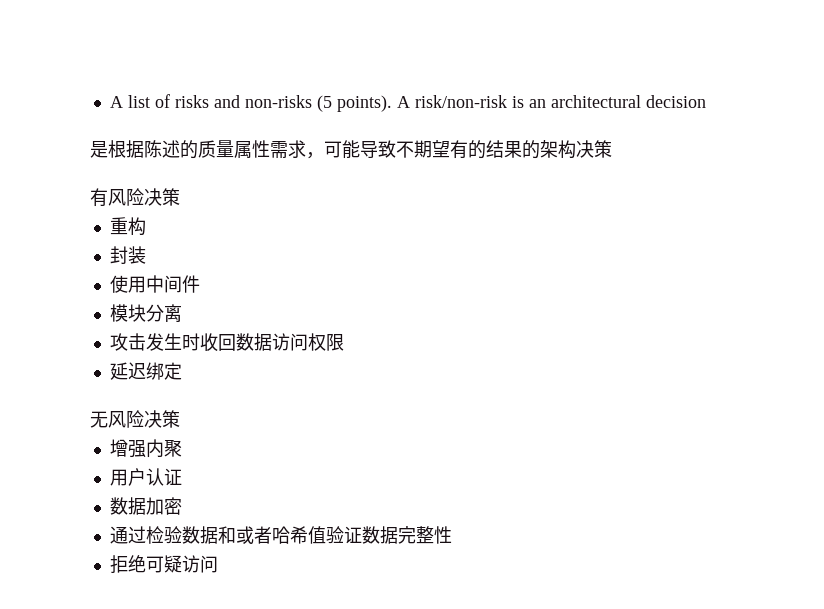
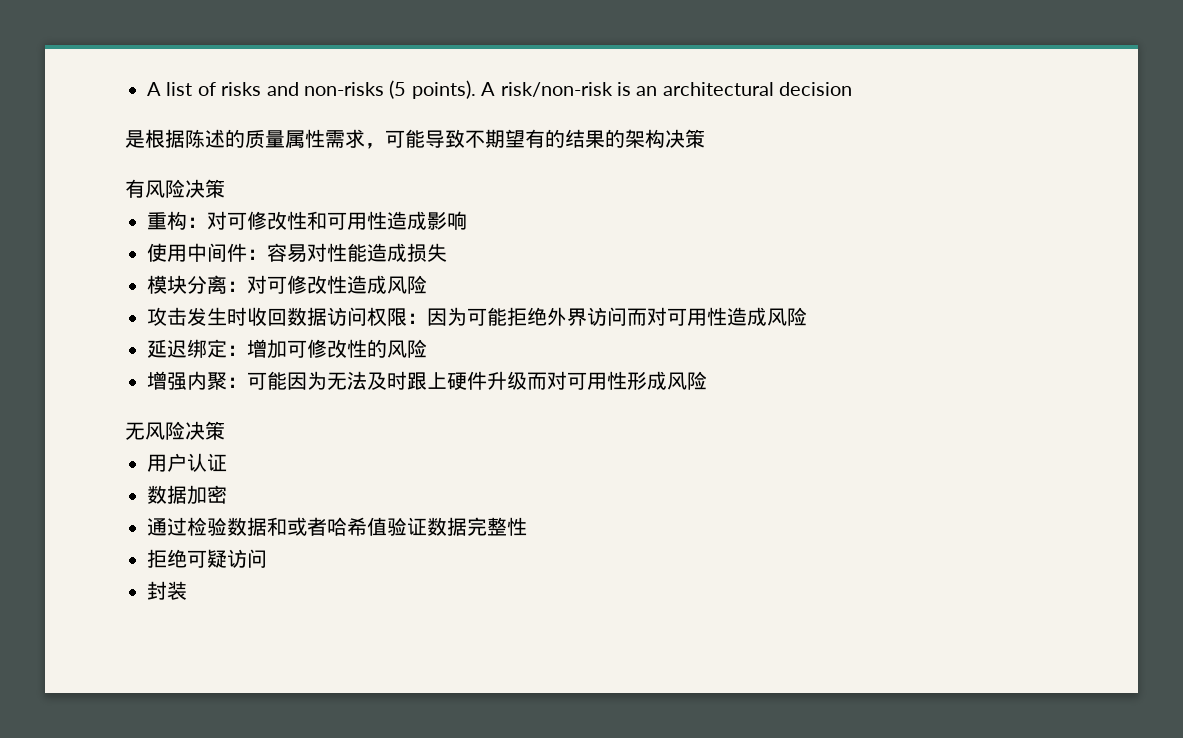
[109,246,146,264] [109,275,200,293] [109,304,182,322] // 封装 // 使用中间件 // 模块分离 -> [187,211,467,230] [147,243,447,263] [147,275,427,294] ：对可修改性和可用性造成影响 // 使用中间件：容易对性能造成损失 // 模块分离：对可修改性造成风险
[109,362,182,380] // 延迟绑定 -> [407,307,807,326] [147,339,427,359] [147,371,707,391] ：因为可能拒绝外界访问而对可用性造成风险 // 延迟绑定：增加可修改性的风险 // 增强内聚：可能因为无法及时跟上硬件升级而对可用性形成风险
[109,439,182,458] // 增强内聚 -> (225, 430) none
(218, 564) none -> [147,581,187,600] // 封装

